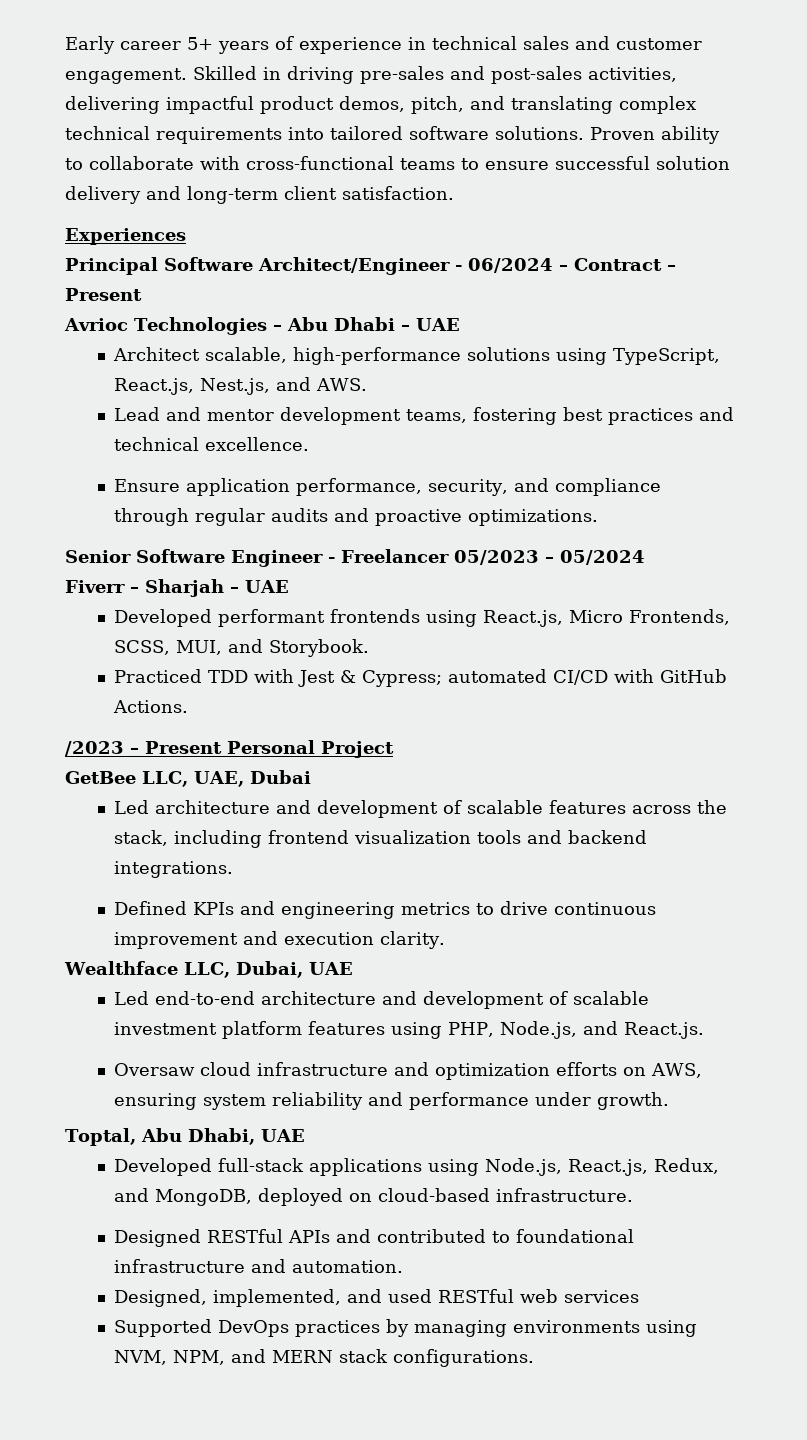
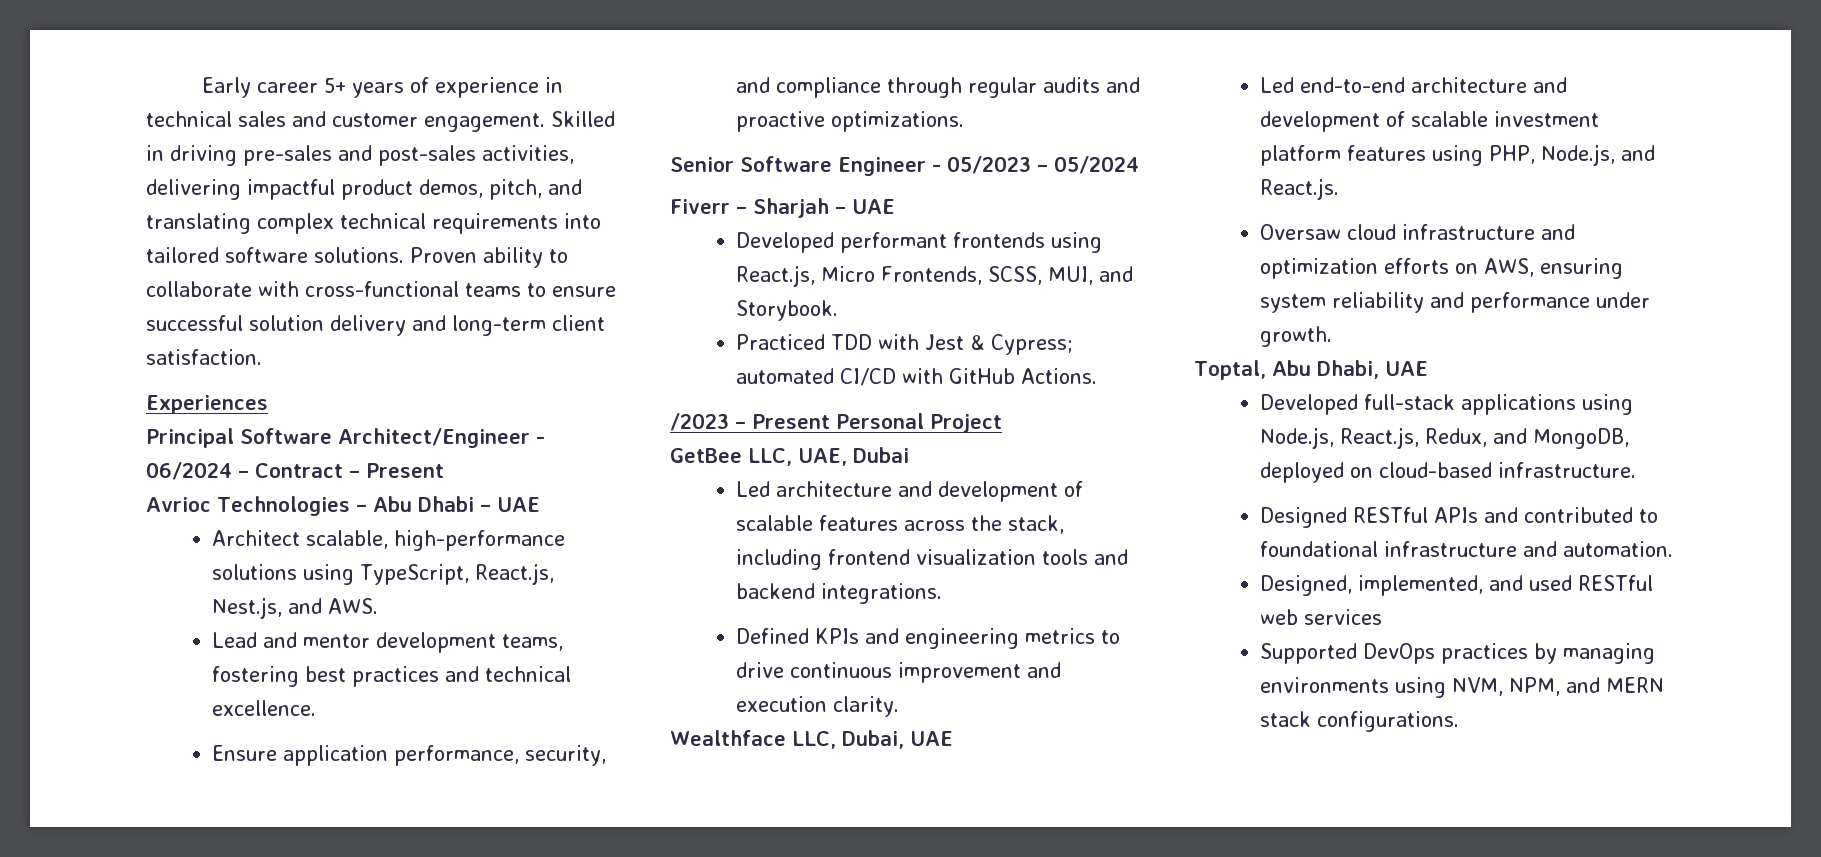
[341,549,449,563] Freelancer -> (941, 168) none

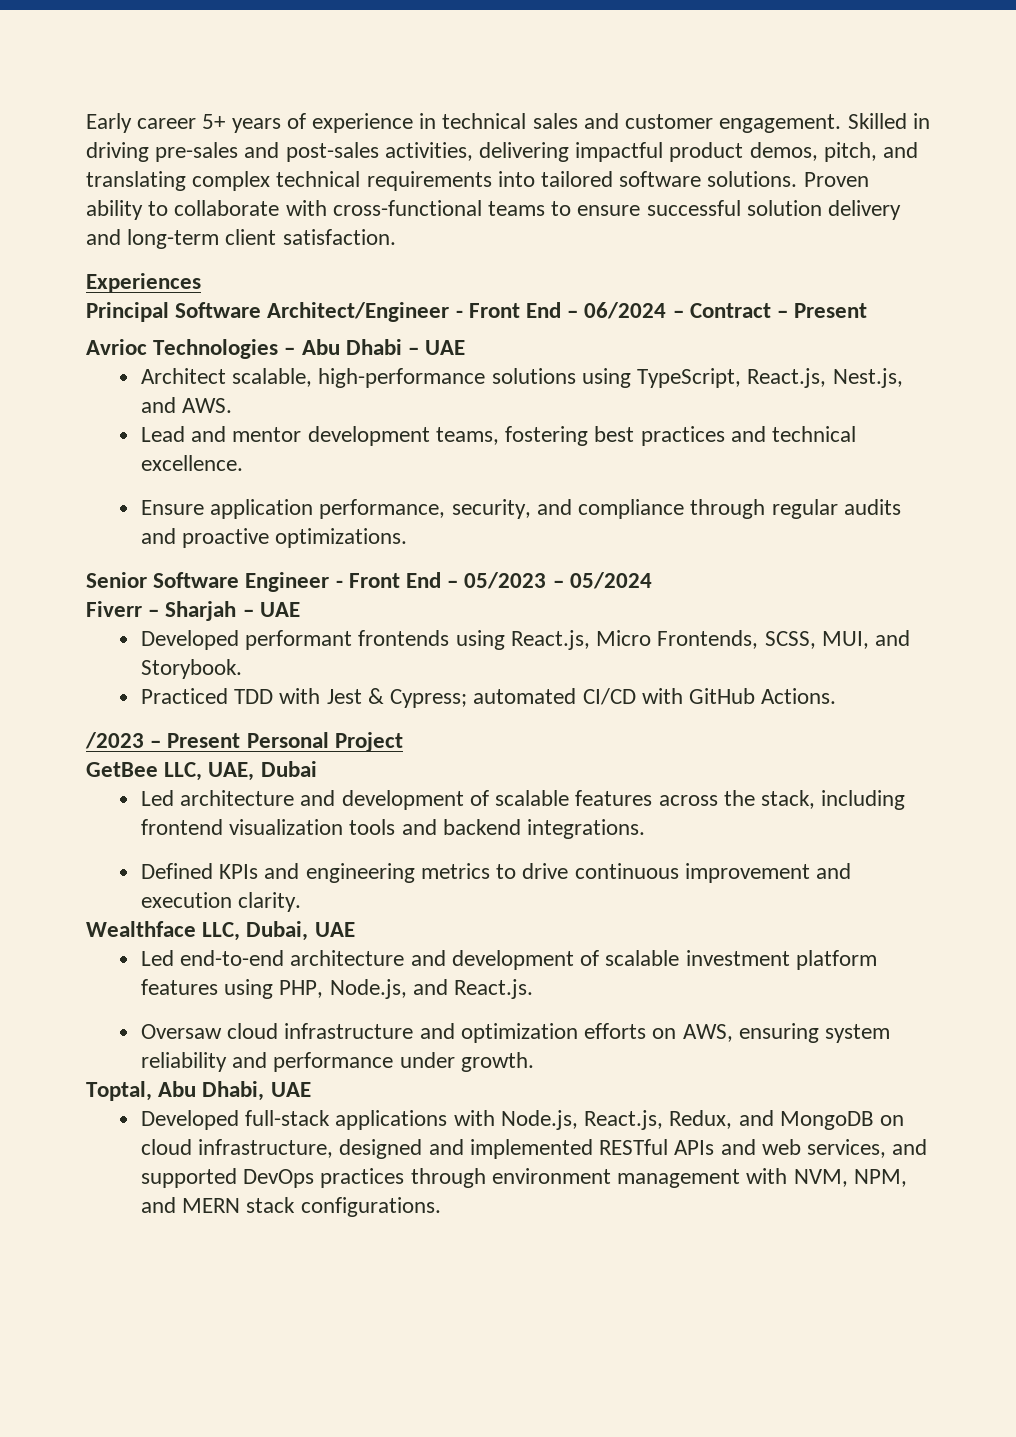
(545, 440) none -> [468,302,579,318] Front End –
(941, 168) none -> [348,572,459,588] Front End –
[1582,394,1634,415] using -> [453,1110,495,1126] with
[1533,428,1630,449] [1260,462,1637,483] [1260,507,1659,528] [1260,541,1674,557] [1260,575,1654,596] [1260,609,1383,625] [1260,643,1656,664] [1260,677,1447,698] MongoDB, deployed on cloud-based infrastructure. // Designed RESTful APIs and contributed to foundational infrastructure and automation. // Designed, implemented, and used RESTful web services // Supported DevOps practices by managing environments using -> [779,1111,904,1130] [141,1139,928,1159] [141,1168,788,1188] MongoDB on cloud infrastructure, designed and implemented RESTful APIs and web services, and supported DevOps practices through environment management with

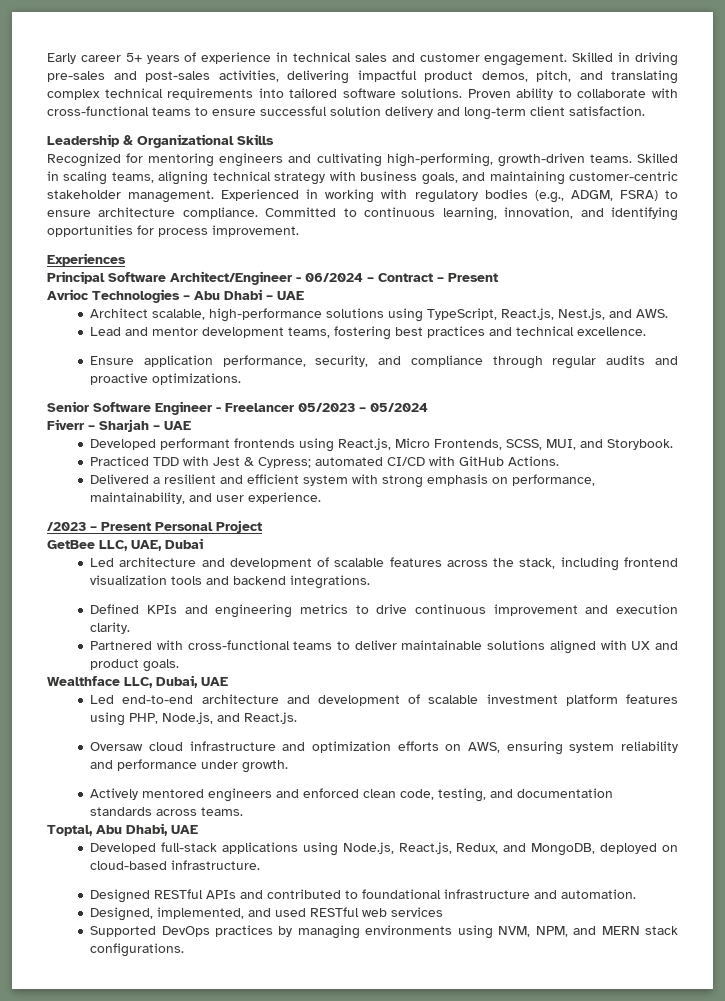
(396, 237) none -> [47,134,274,148] [47,153,678,167] [47,171,678,185] [47,189,678,203] [47,207,679,221] [47,225,299,237] // Leadership & Organizational Skills // Recognized for mentoring engineers and cultivating high-performing, growth-driven teams. Skilled in scaling teams, aligning technical strategy with business goals, and maintaining customer-centric stakeholder management. Experienced in working with regulatory bodies (e.g., ADGM, FSRA) to ensure architecture compliance. Committed to continuous learning, innovation, and identifying opportunities for process improvement.
[468,302,579,318] Front End – -> (301, 279) none
[348,572,459,588] Front End – -> [225,403,294,412] Freelancer
(837, 696) none -> [90,474,596,488] [90,492,322,504] // Delivered a resilient and efficient system with strong emphasis on performance, maintainability, and user experience.
(302, 902) none -> [90,640,679,654] [90,659,180,672] // Partnered with cross-functional teams to deliver maintainable solutions aligned with UX and product goals.
(534, 1062) none -> [90,788,614,802] [90,807,244,816] // Actively mentored engineers and enforced clean code, testing, and documentation standards across teams.
[453,1110,495,1126] with -> [302,842,338,856] using
[779,1111,904,1130] [141,1139,928,1159] [141,1168,788,1188] MongoDB on cloud infrastructure, designed and implemented RESTful APIs and web services, and supported DevOps practices through environment management with -> [531,843,678,856] [90,860,261,870] [90,889,637,903] [90,907,444,921] [90,925,493,939] MongoDB, deployed on cloud-based infrastructure. // Designed RESTful APIs and contributed to foundational infrastructure and automation. // Designed, implemented, and used RESTful web services // Supported DevOps practices by managing environments using

